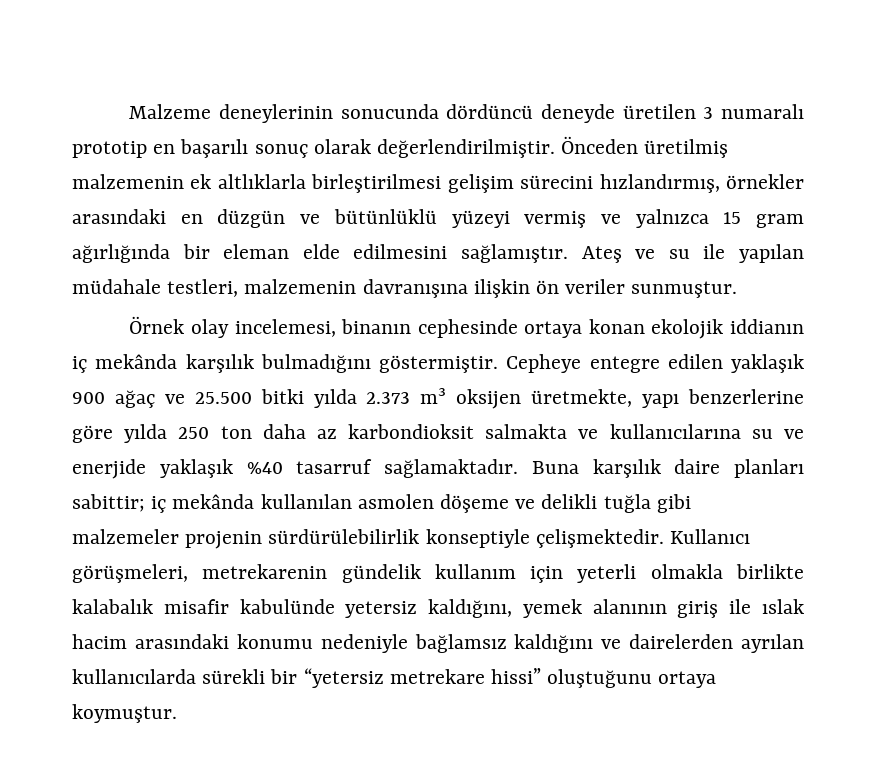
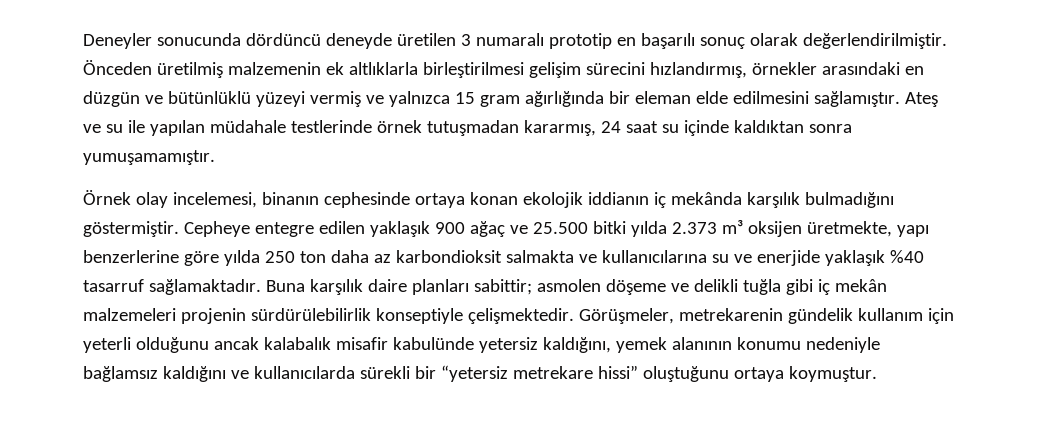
[129,104,334,123] Malzeme deneylerinin -> [83,33,152,49] Deneyler
[167,279,738,298] testleri, malzemenin davranışına ilişkin ön veriler sunmuştur. -> [290,120,852,136] [83,150,215,165] testlerinde örnek tutuşmadan kararmış, 24 saat su içinde kaldıktan sonra yumuşamamıştır.
[151,494,352,513] iç mekânda kullanılan -> (532, 287) none
[72,529,179,544] malzemeler -> [817,279,887,295] [83,308,176,321] iç mekân malzemeleri
[670,529,751,544] [72,564,188,583] Kullanıcı görüşmeleri, -> [578,308,674,324] Görüşmeler,
[650,564,804,579] olmakla birlikte -> [135,337,259,353] olduğunu ancak
[677,599,804,618] [72,634,229,649] giriş ile ıslak hacim arasındaki -> (732, 343) none
[629,634,804,653] dairelerden ayrılan -> (249, 374) none

